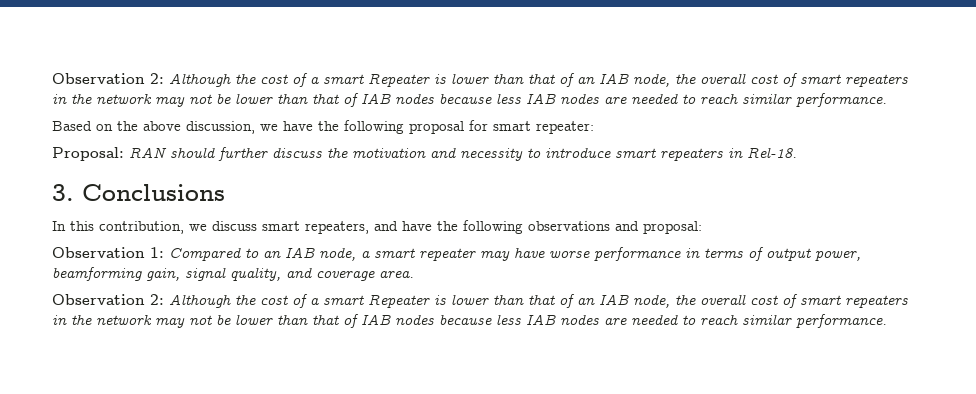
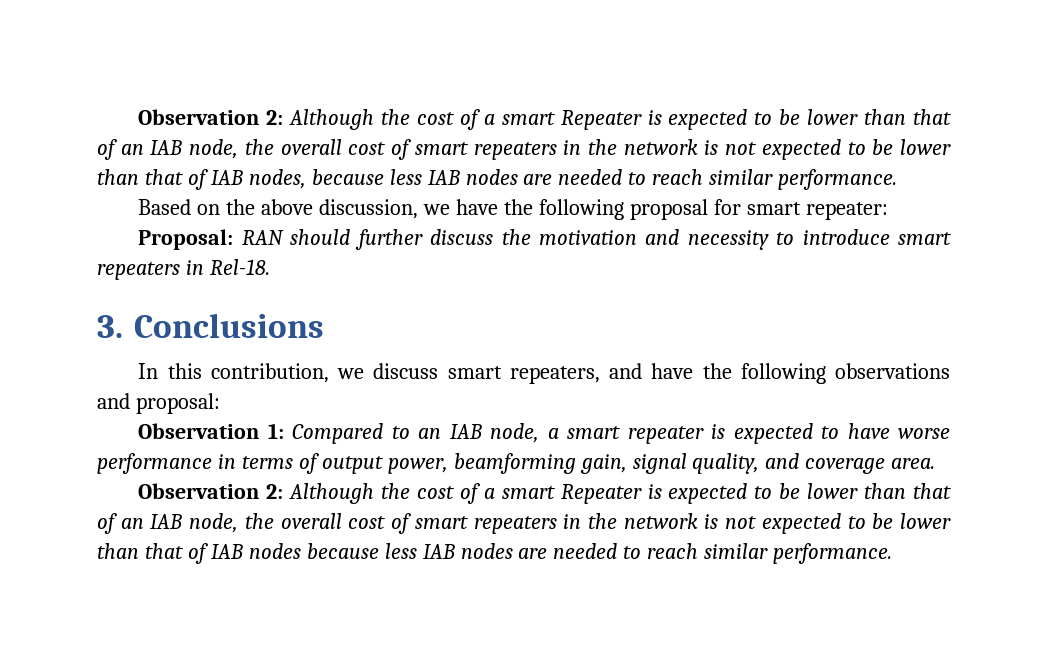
(446, 79) none -> [668,109,801,130] expected to be
[155,93,434,107] may not be lower than that of IAB nodes -> [704,139,951,160] [97,169,306,190] is not expected to be lower than that of IAB nodes,
[480,251,510,261] may -> [711,423,840,444] is expected to
(446, 300) none -> [668,483,801,504] expected to be
[155,315,212,328] may not -> [704,513,866,534] is not expected to

